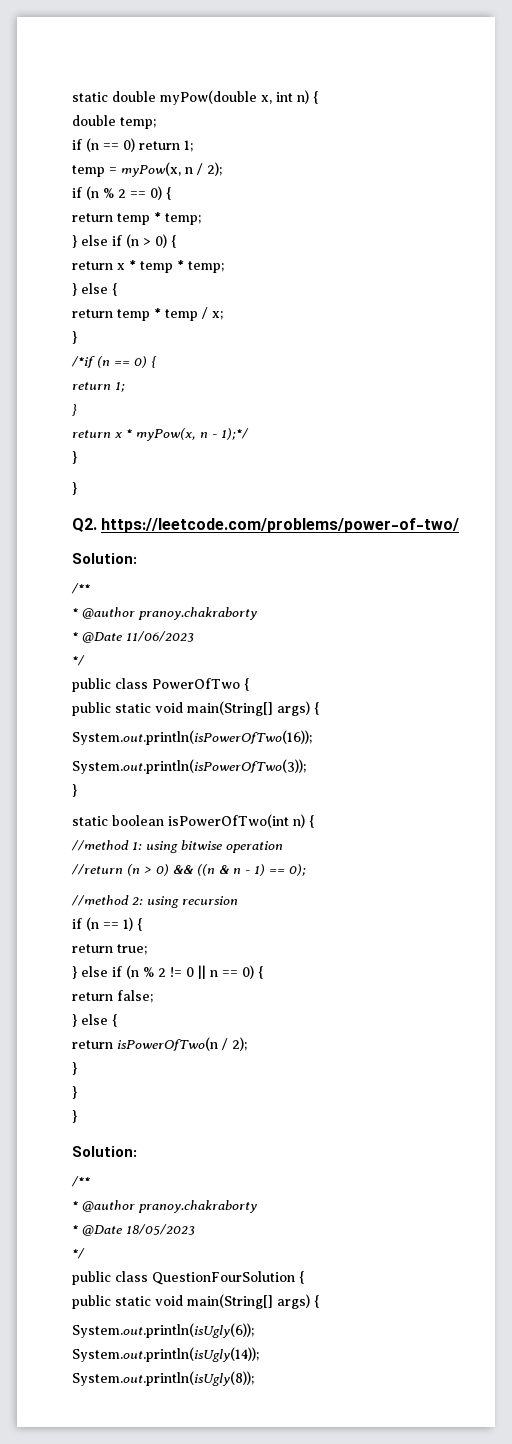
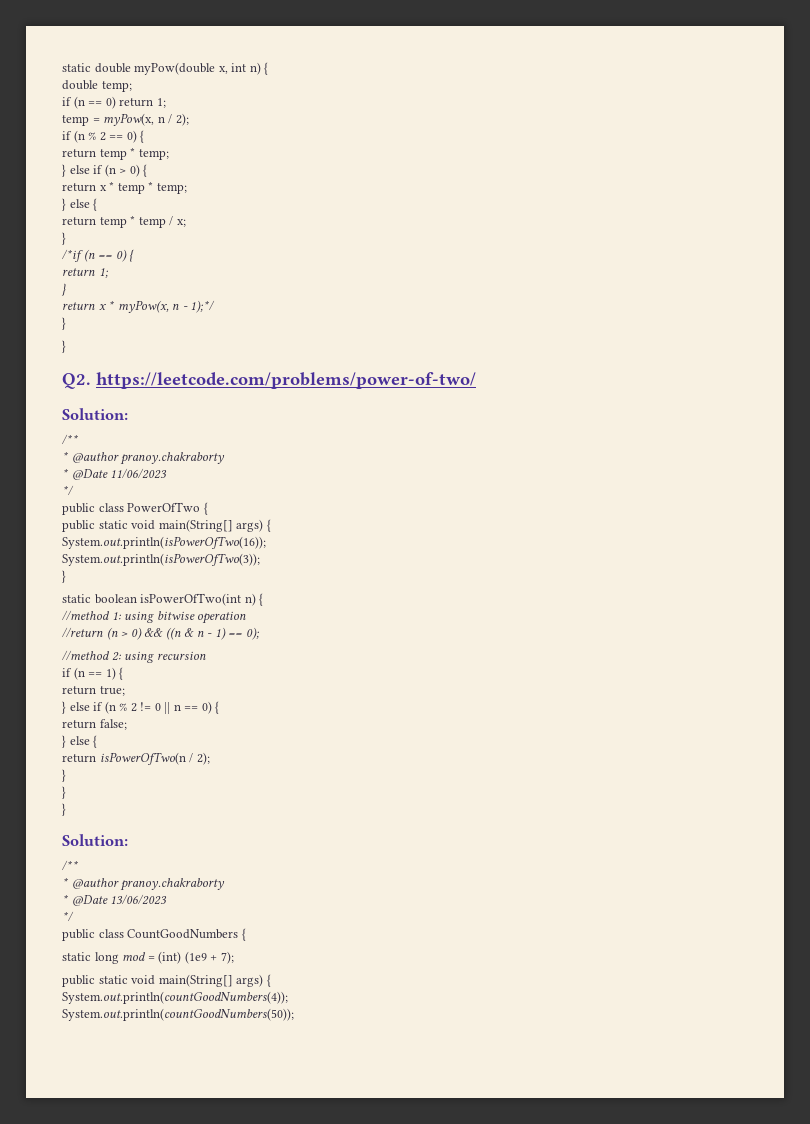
[126,1224,195,1235] [72,1248,85,1259] [72,1271,305,1285] [72,1294,320,1309] [72,1323,254,1338] [72,1347,259,1362] [72,1371,254,1386] 18/05/2023 // */ // public class QuestionFourSolution { // public static void main(String[] args) { // System.out.println(isUgly(6)); // System.out.println(isUgly(14)); // System.out.println(isUgly(8)); -> [110,894,168,905] [62,911,74,922] [62,928,246,941] [62,951,234,964] [62,974,271,987] [62,991,288,1004] [62,1008,294,1021] 13/06/2023 // */ // public class CountGoodNumbers { // static long mod = (int) (1e9 + 7); // public static void main(String[] args) { // System.out.println(countGoodNumbers(4)); // System.out.println(countGoodNumbers(50));

